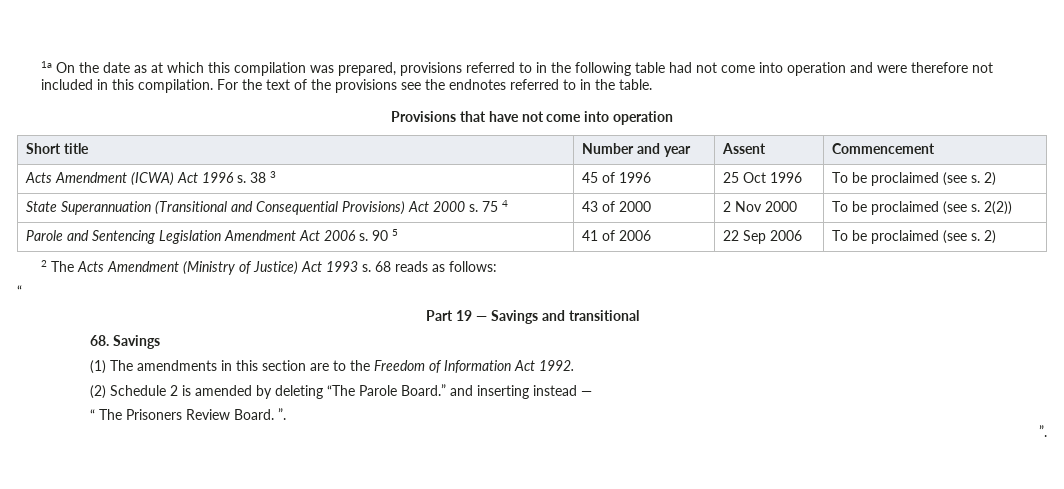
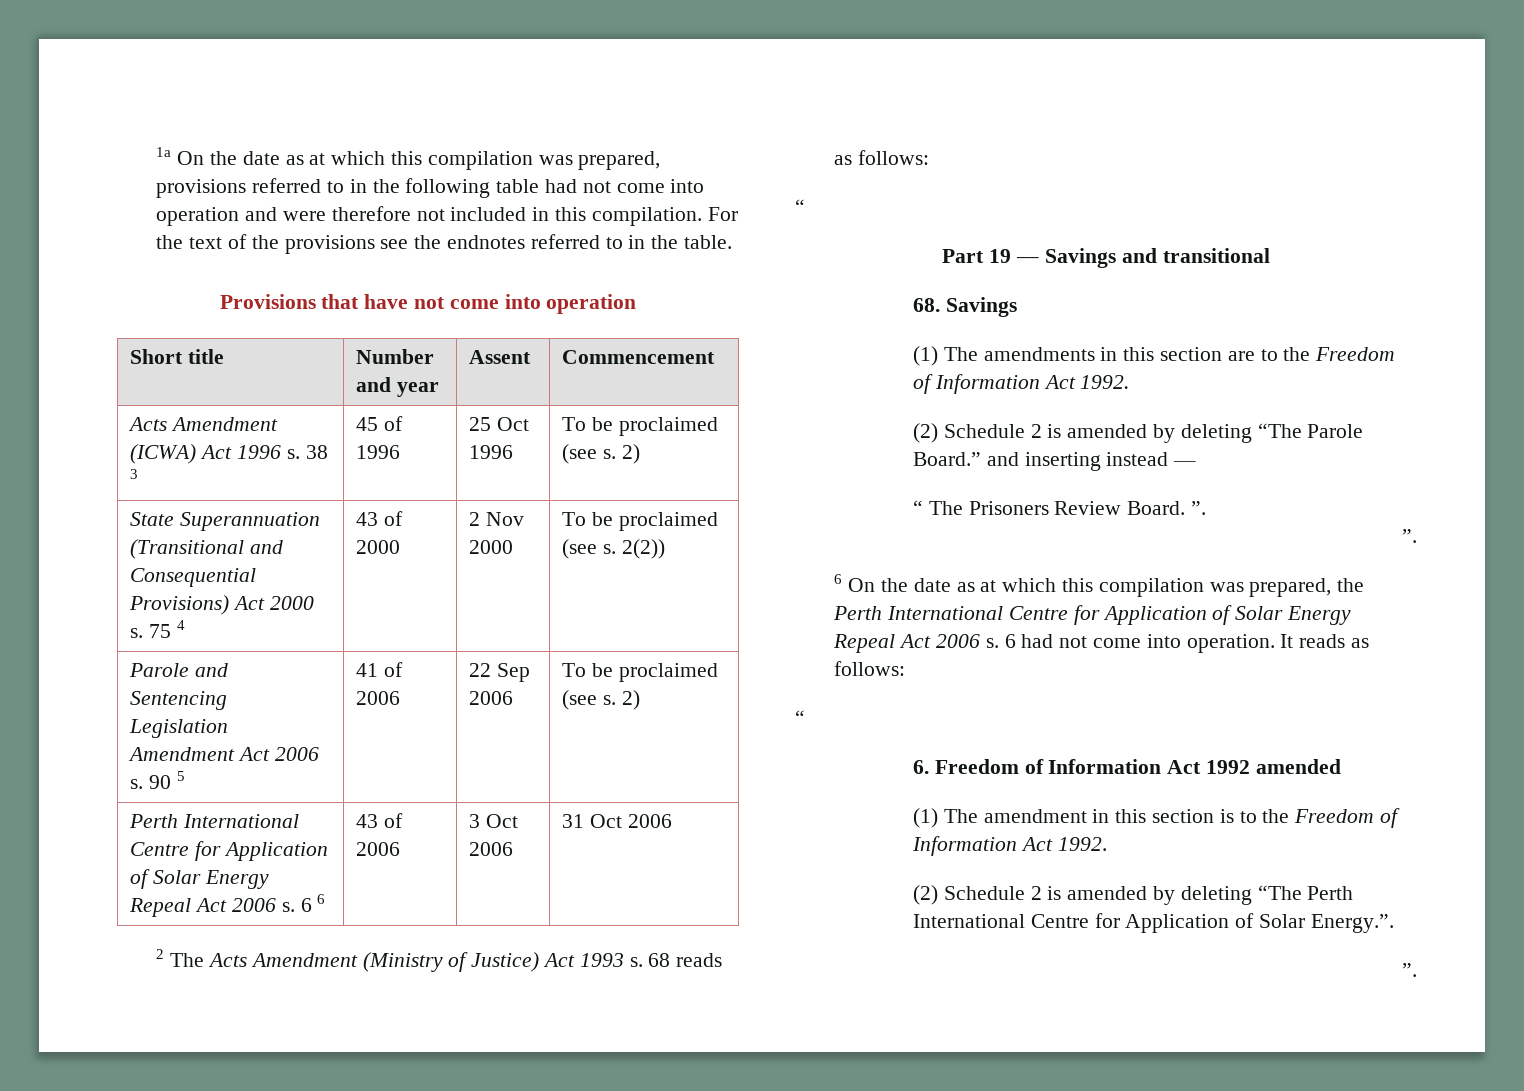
(997, 237) none -> [129,814,300,828] [130,841,328,861] [130,869,269,889] [129,894,326,917] [356,813,404,828] [356,842,401,856] [469,814,519,828] [469,842,514,856] [562,814,672,828] // Perth International Centre for Application of Solar Energy Repeal Act 2006 s. 6 6 | 43 of 2006 | 3 Oct 2006 | 31 Oct 2006
(1047, 431) none -> [834,574,1365,597] [833,605,1351,625] [833,634,1370,653] [834,661,906,676] [795,710,805,725] [913,759,1341,774] [913,808,1401,828] [912,836,1107,856] [913,885,1354,905] [913,913,1394,933] [1402,963,1417,977] // 6 On the date as at which this compilation was prepared, the Perth International Centre for Application of Solar Energy Repeal Act 2006 s. 6 had not come into operation. It reads as follows: // “ // 6. Freedom of Information Act 1992 amended // (1) The amendment in this section is to the Freedom of Information Act 1992. // (2) Schedule 2 is amended by deleting “The Perth International Centre for Application of Solar Energy.”. // ”.

